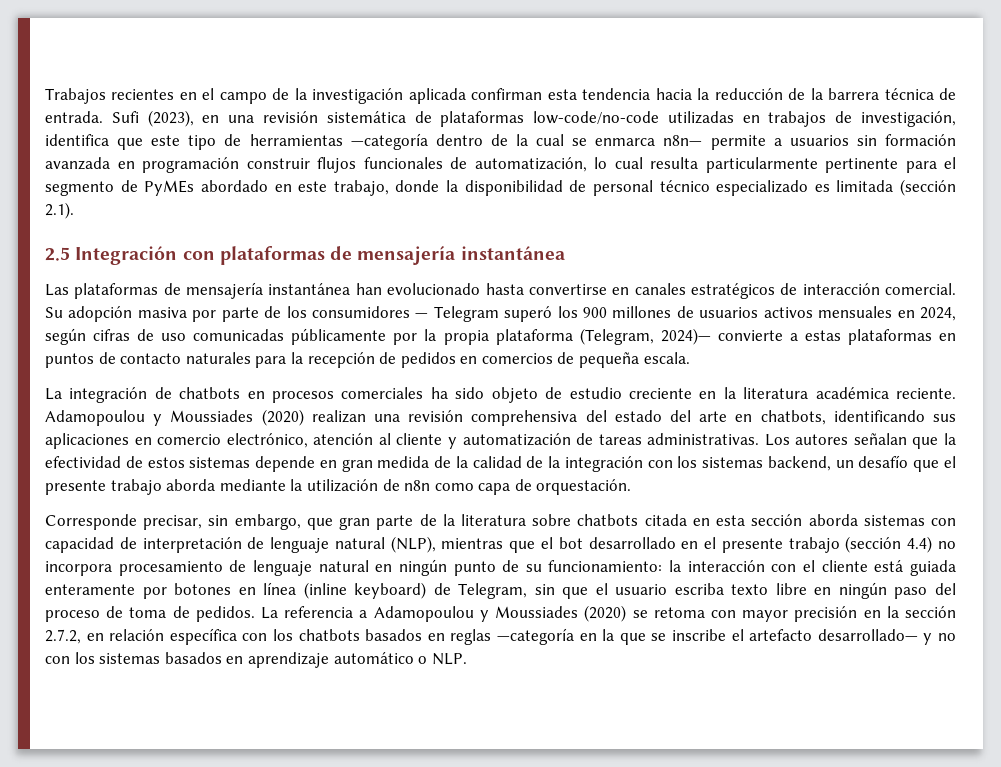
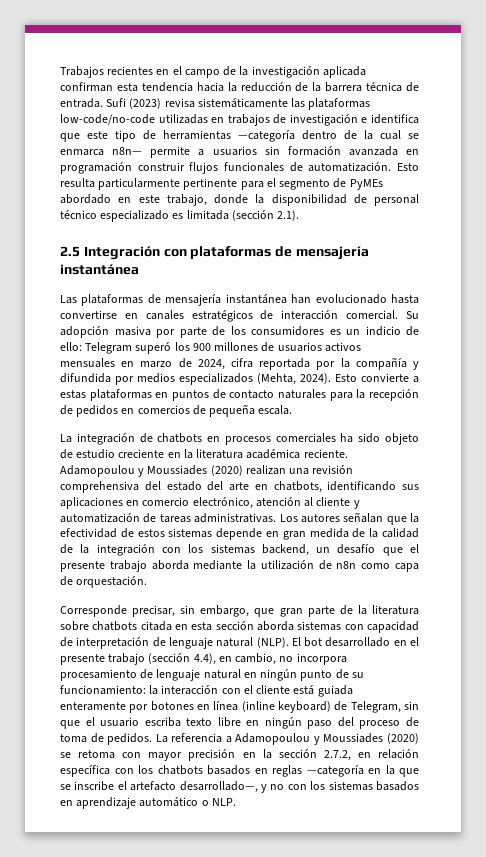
[147,110,432,127] (2023), en una revisión sistemática de -> [129,98,306,109] (2023) revisa sistemáticamente las
[861,111,957,127] investigación, -> [289,114,368,126] investigación e
[474,157,643,172] automatización, lo cual -> [308,162,419,172] automatización. Esto
[415,313,429,318] — -> [329,326,419,336] [60,342,82,351] es un indicio de ello:
[920,307,957,321] [45,328,711,345] 2024, según cifras de uso comunicadas públicamente por la propia plataforma (Telegram, 2024)— -> [140,357,419,370] [60,373,357,385] marzo de 2024, cifra reportada por la compañía y difundida por medios especializados (Mehta, 2024). Esto
[390,536,553,553] (NLP), mientras que el -> [256,637,301,648] (NLP). El
[907,536,933,553] 4.4) -> [193,653,277,665] 4.4), en cambio,
[817,629,918,641] desarrollado— -> [179,781,258,793] desarrollado—,

